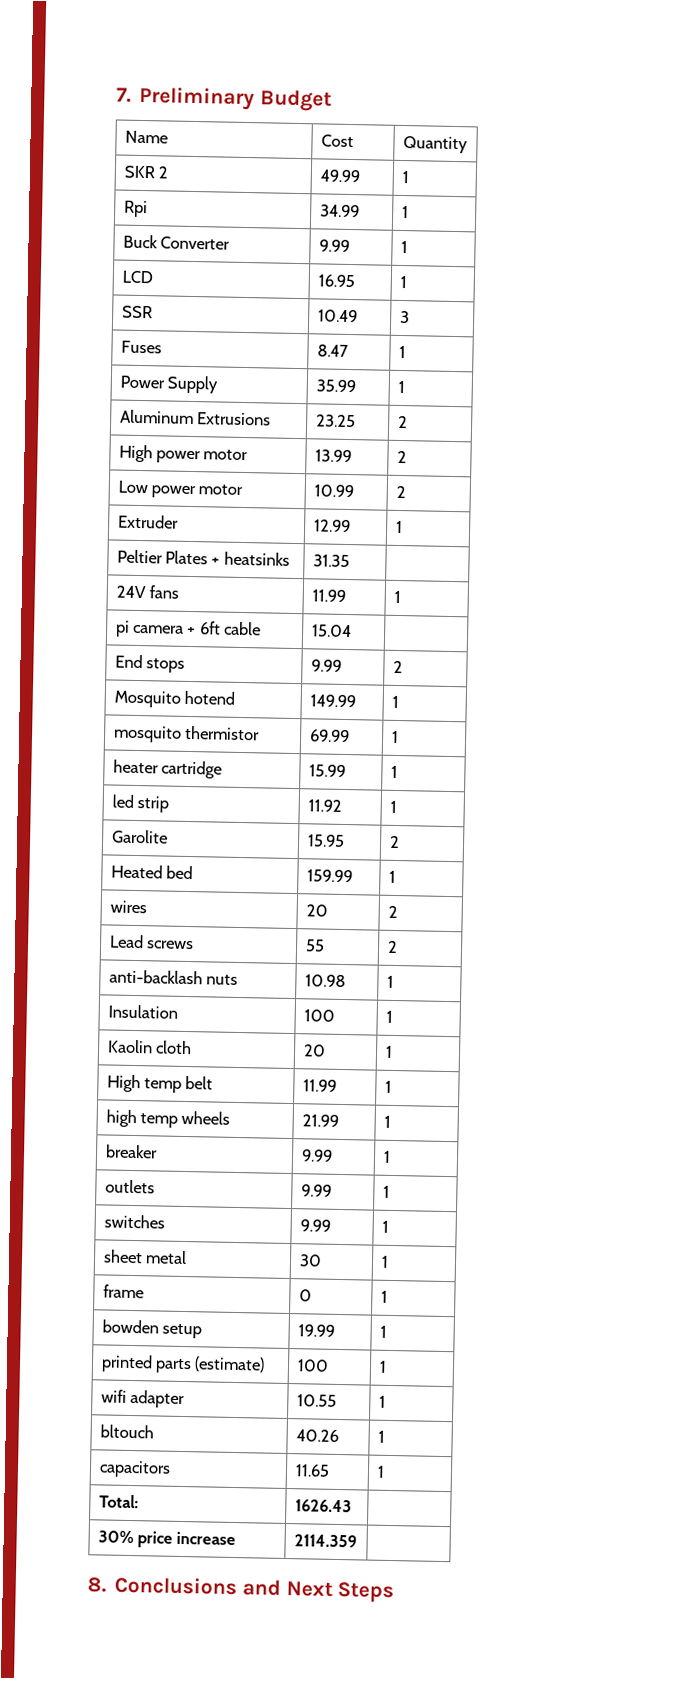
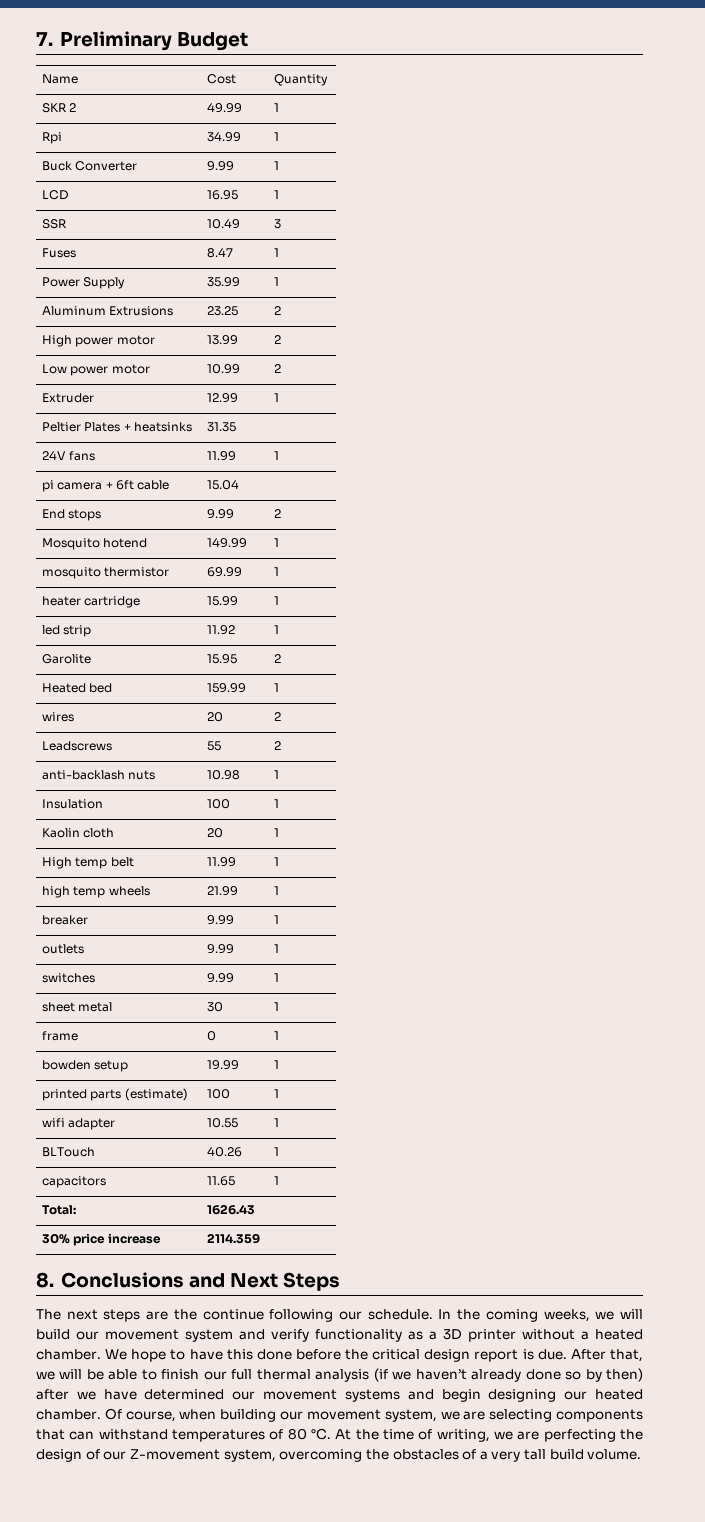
[108,934,194,950] Lead screws -> [42,741,113,751] Leadscrews
[99,1424,154,1439] bltouch -> [42,1147,96,1157] BLTouch
(395, 1592) none -> [36,1309,643,1322] [36,1329,643,1342] [36,1349,643,1362] [36,1368,644,1382] [36,1389,643,1402] [36,1408,643,1422] [36,1428,643,1442] [36,1449,642,1462] // The next steps are the continue following our schedule. In the coming weeks, we will build our movement system and verify functionality as a 3D printer without a heated chamber. We hope to have this done before the critical design report is due. After that, we will be able to finish our full thermal analysis (if we haven’t already done so by then) after we have determined our movement systems and begin designing our heated chamber. Of course, when building our movement system, we are selecting components that can withstand temperatures of 80 °C. At the time of writing, we are perfecting the design of our Z-movement system, overcoming the obstacles of a very tall build volume.

